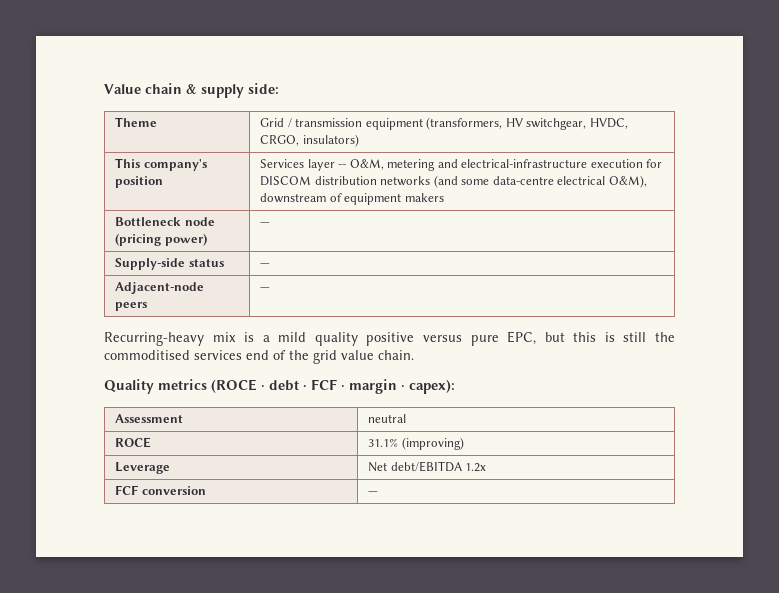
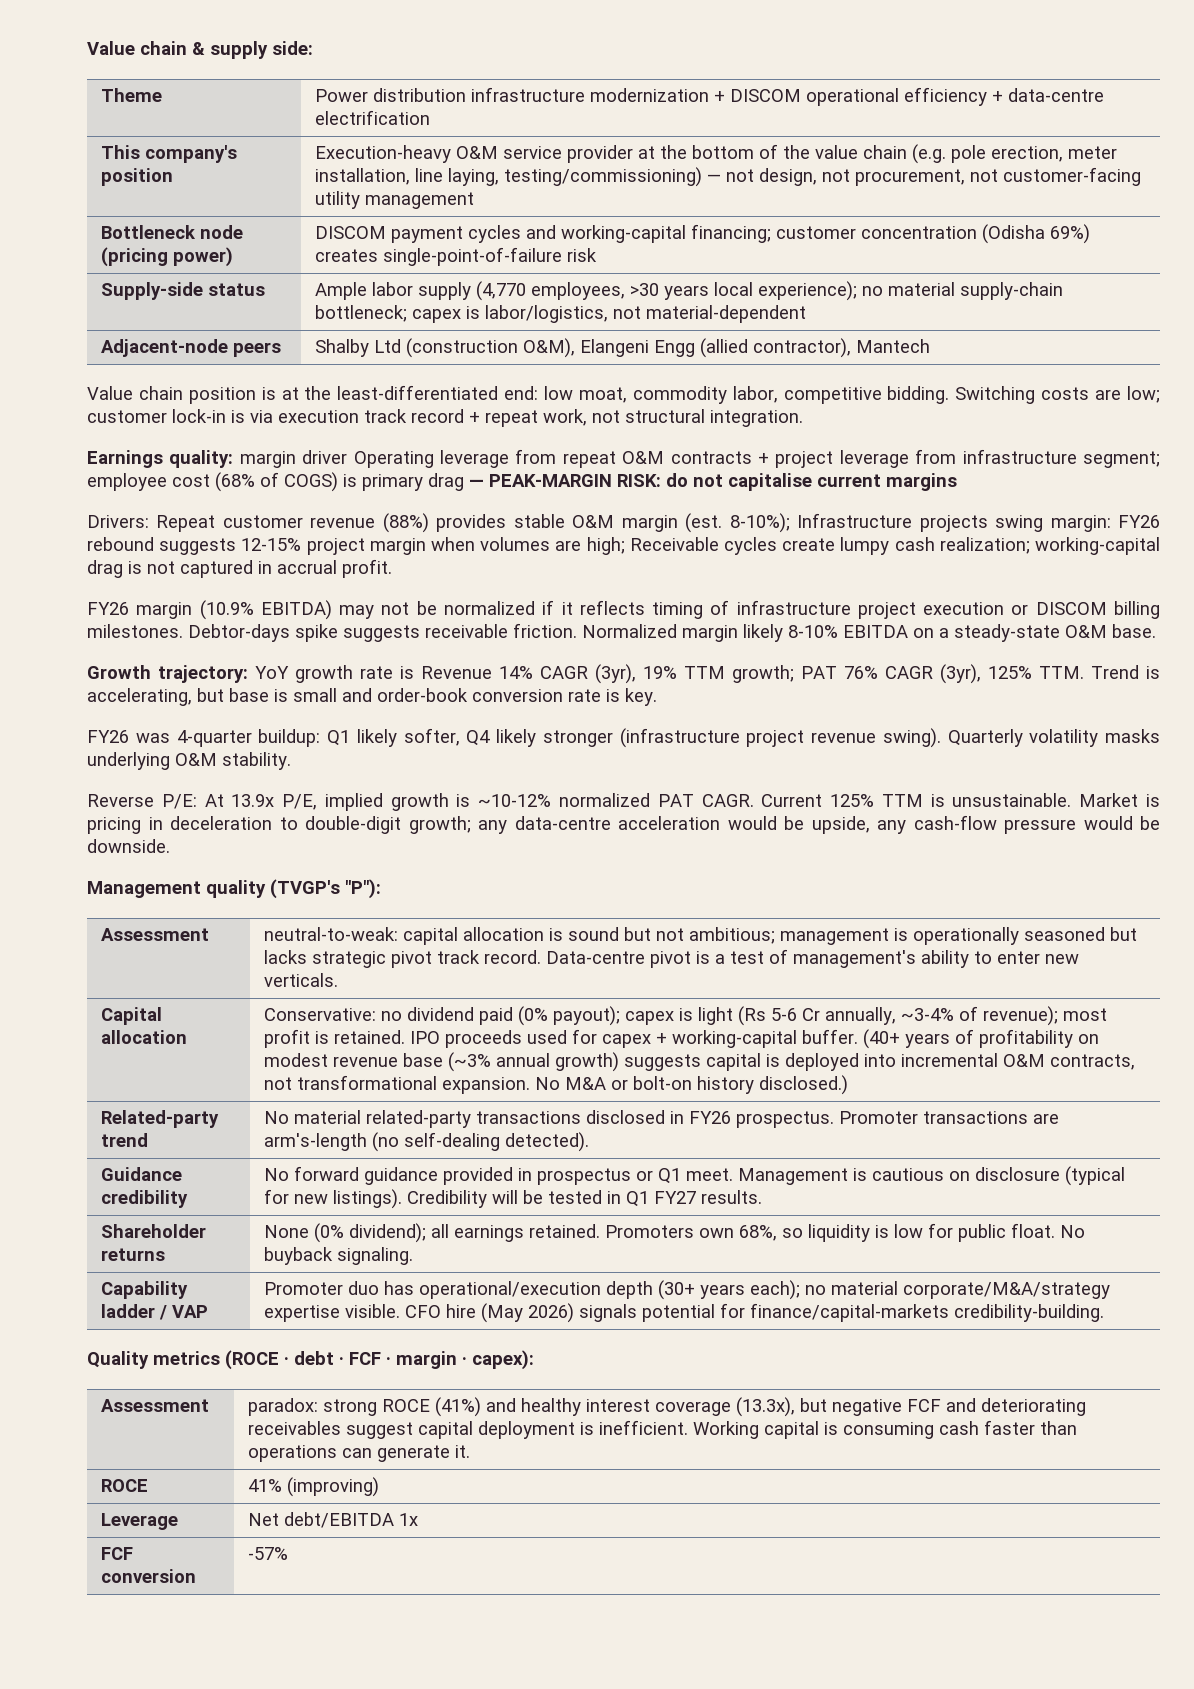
[260,117,628,130] [260,134,359,147] [115,158,207,171] [115,176,164,188] [260,159,663,171] [260,175,647,188] [260,193,444,205] [115,217,215,226] [115,233,207,246] [260,222,271,226] [115,258,224,270] [260,263,271,267] [115,282,205,294] [115,302,148,311] [260,287,271,291] [104,331,675,346] [104,350,414,364] Grid / transmission equipment (transformers, HV switchgear, HVDC, CRGO, insulators) // This company's position | Services layer -- O&M, metering and electrical-infrastructure execution for DISCOM distribution networks (and some data-centre electrical O&M), downstream of equipment makers // Bottleneck node (pricing power) | — // Supply-side status | — // Adjacent-node peers | — // Recurring-heavy mix is a mild quality positive versus pure EPC, but this is still the commoditised services end of the grid value chain. -> [315,87,1105,106] [315,110,431,125] [101,145,238,163] [101,168,174,186] [315,144,1118,164] [315,167,1142,187] [315,191,475,209] [101,225,244,239] [101,247,234,267] [315,224,1091,244] [315,247,598,266] [101,282,266,300] [315,281,1064,301] [315,305,807,323] [101,339,282,357] [315,338,931,358] [87,385,1160,404] [87,409,803,427] [87,449,1160,468] [87,472,957,492] [87,513,1160,533] [87,537,1161,555] [87,559,392,578] [87,600,1161,620] [87,623,1156,642] [87,664,1160,684] [87,688,657,706] [87,728,1160,748] [87,752,291,770] [87,793,1161,811] [87,815,1160,834] [87,839,170,853] [87,879,381,899] [101,928,210,941] [264,927,1138,945] [264,949,1080,968] [264,973,339,987] [101,1007,163,1025] [101,1030,188,1044] [264,1006,1108,1026] [264,1029,1100,1049] [264,1052,1136,1072] [264,1075,849,1095] [101,1110,220,1128] [101,1133,149,1147] [264,1110,1060,1128] [264,1132,590,1152] [101,1167,183,1181] [101,1190,189,1208] [264,1166,1126,1186] [264,1189,763,1209] [101,1224,207,1238] [101,1248,166,1261] [264,1223,1086,1243] [264,1247,414,1265] [101,1281,189,1299] [101,1304,209,1320] [264,1280,1111,1300] [264,1303,1105,1323] Power distribution infrastructure modernization + DISCOM operational efficiency + data-centre electrification // This company's position | Execution-heavy O&M service provider at the bottom of the value chain (e.g. pole erection, meter installation, line laying, testing/commissioning) — not design, not procurement, not customer-facing utility management // Bottleneck node (pricing power) | DISCOM payment cycles and working-capital financing; customer concentration (Odisha 69%) creates single-point-of-failure risk // Supply-side status | Ample labor supply (4,770 employees, >30 years local experience); no material supply-chain bottleneck; capex is labor/logistics, not material-dependent // Adjacent-node peers | Shalby Ltd (construction O&M), Elangeni Engg (allied contractor), Mantech // Value chain position is at the least-differentiated end: low moat, commodity labor, competitive bidding. Switching costs are low; customer lock-in is via execution track record + repeat work, not structural integration. // Earnings quality: margin driver Operating leverage from repeat O&M contracts + project leverage from infrastructure segment; employee cost (68% of COGS) is primary drag — PEAK-MARGIN RISK: do not capitalise current margins // Drivers: Repeat customer revenue (88%) provides stable O&M margin (est. 8-10%); Infrastructure projects swing margin: FY26 rebound suggests 12-15% project margin when volumes are high; Receivable cycles create lumpy cash realization; working-capital drag is not captured in accrual profit. // FY26 margin (10.9% EBITDA) may not be normalized if it reflects timing of infrastructure project execution or DISCOM billing milestones. Debtor-days spike suggests receivable friction. Normalized margin likely 8-10% EBITDA on a steady-state O&M base. // Growth trajectory: YoY growth rate is Revenue 14% CAGR (3yr), 19% TTM growth; PAT 76% CAGR (3yr), 125% TTM. Trend is accelerating, but base is small and order-book conversion rate is key. // FY26 was 4-quarter buildup: Q1 likely softer, Q4 likely stronger (infrastructure project revenue swing). Quarterly volatility masks underlying O&M stability. // Reverse P/E: At 13.9x P/E, implied growth is ~10-12% normalized PAT CAGR. Current 125% TTM is unsustainable. Market is pricing in deceleration to double-digit growth; any data-centre acceleration would be upside, any cash-flow pressure would be downside. // Management quality (TVGP's "P"): // Assessment | neutral-to-weak: capital allocation is sound but not ambitious; management is operationally seasoned but lacks strategic pivot track record. Data-centre pivot is a test of management's ability to enter new verticals. // Capital allocation | Conservative: no dividend paid (0% payout); capex is light (Rs 5-6 Cr annually, ~3-4% of revenue); most profit is retained. IPO proceeds used for capex + working-capital buffer. (40+ years of profitability on modest revenue base (~3% annual growth) suggests capital is deployed into incremental O&M contracts, not transformational expansion. No M&A or bolt-on history disclosed.) // Related-party trend | No material related-party transactions disclosed in FY26 prospectus. Promoter transactions are arm's-length (no self-dealing detected). // Guidance credibility | No forward guidance provided in prospectus or Q1 meet. Management is cautious on disclosure (typical for new listings). Credibility will be tested in Q1 FY27 results. // Shareholder returns | None (0% dividend); all earnings retained. Promoters own 68%, so liquidity is low for public float. No buyback signaling. // Capability ladder / VAP | Promoter duo has operational/execution depth (30+ years each); no material corporate/M&A/strategy expertise visible. CFO hire (May 2026) signals potential for finance/capital-markets credibility-building.
[368,414,407,423] neutral -> [248,1397,1087,1417] [248,1420,1078,1439] [248,1445,471,1462] paradox: strong ROCE (41%) and healthy interest coverage (13.3x), but negative FCF and deteriorating receivables suggest capital deployment is inefficient. Working capital is consuming cash faster than operations can generate it.
[368,438,399,447] 31.1% -> [248,1479,283,1492] 41%
[465,463,487,472] 1.2x -> [399,1513,419,1526] 1x
[368,491,379,495] — -> [248,1547,289,1560] -57%

